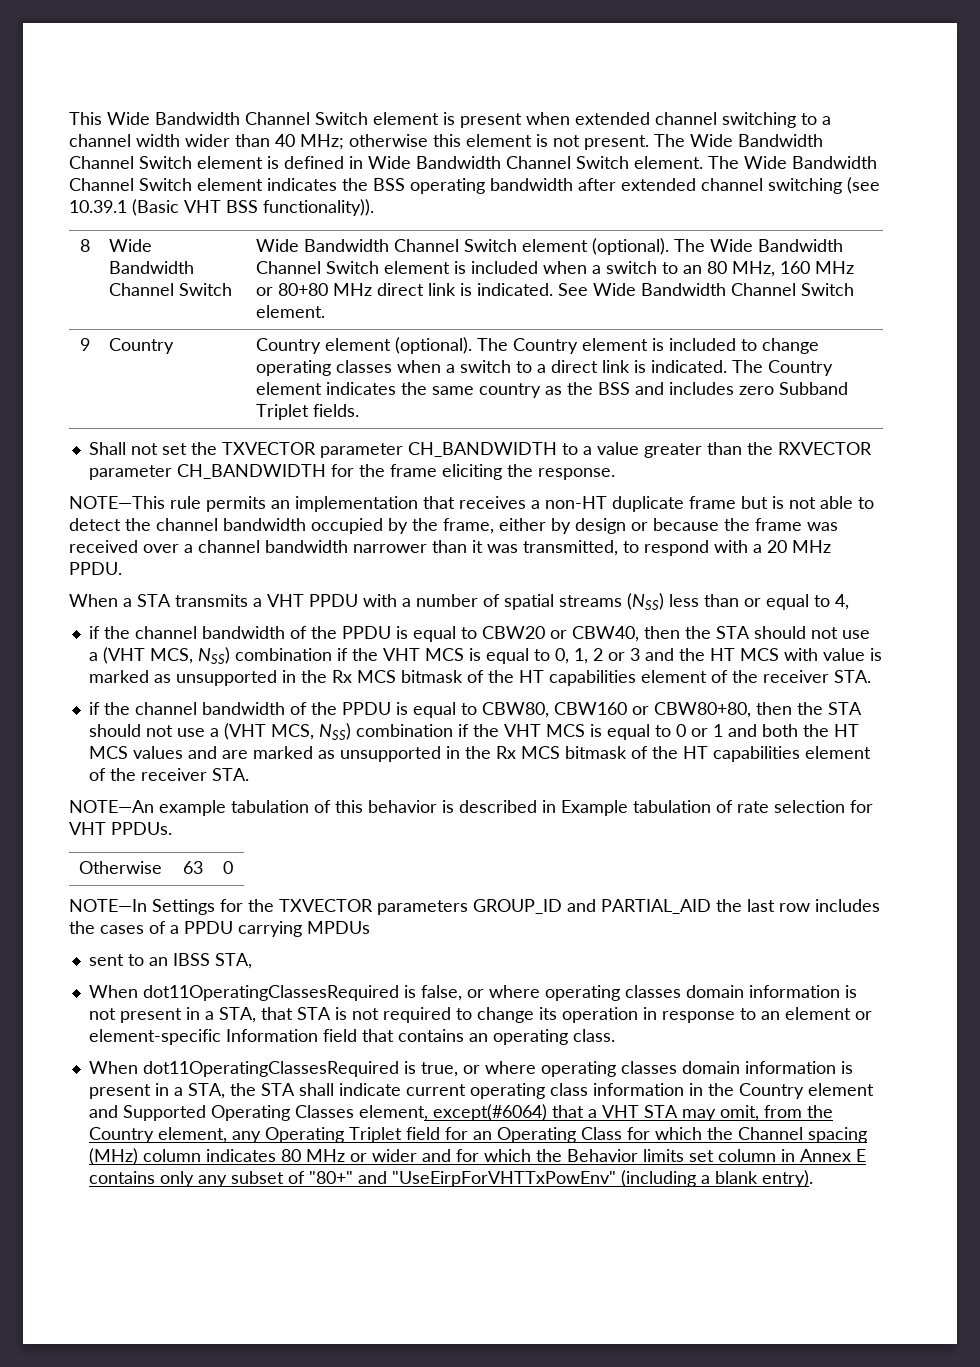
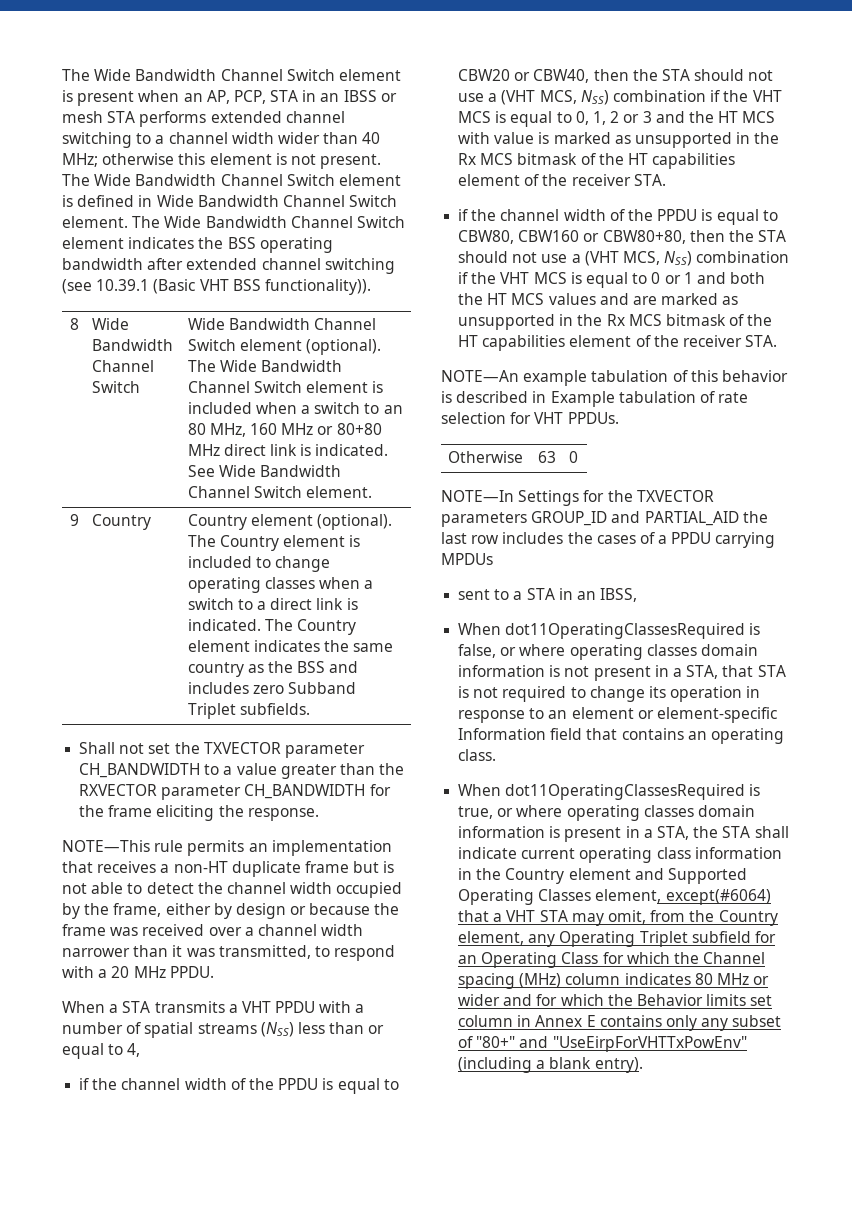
[69,112,102,125] This -> [62,69,90,81] The
(570, 118) none -> [183,90,397,104] [62,111,207,127] an AP, PCP, STA in an IBSS or mesh STA performs
[312,404,359,417] fields. -> [239,703,310,715] subfields.
[223,518,306,531] bandwidth -> [290,882,333,894] width
[265,540,348,553] bandwidth -> [321,924,364,936] width
[201,626,285,639] bandwidth -> [184,1078,227,1090] width
[201,702,285,715] bandwidth -> [563,209,606,221] width
[148,953,252,969] an IBSS STA, -> [513,588,638,602] a STA in an IBSS,
[405,1127,440,1140] field -> [691,931,751,943] subfield

